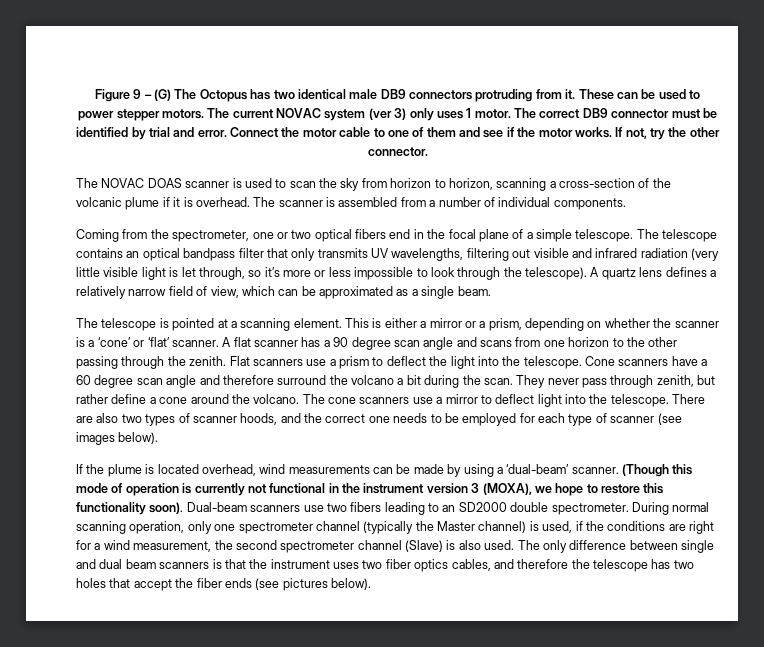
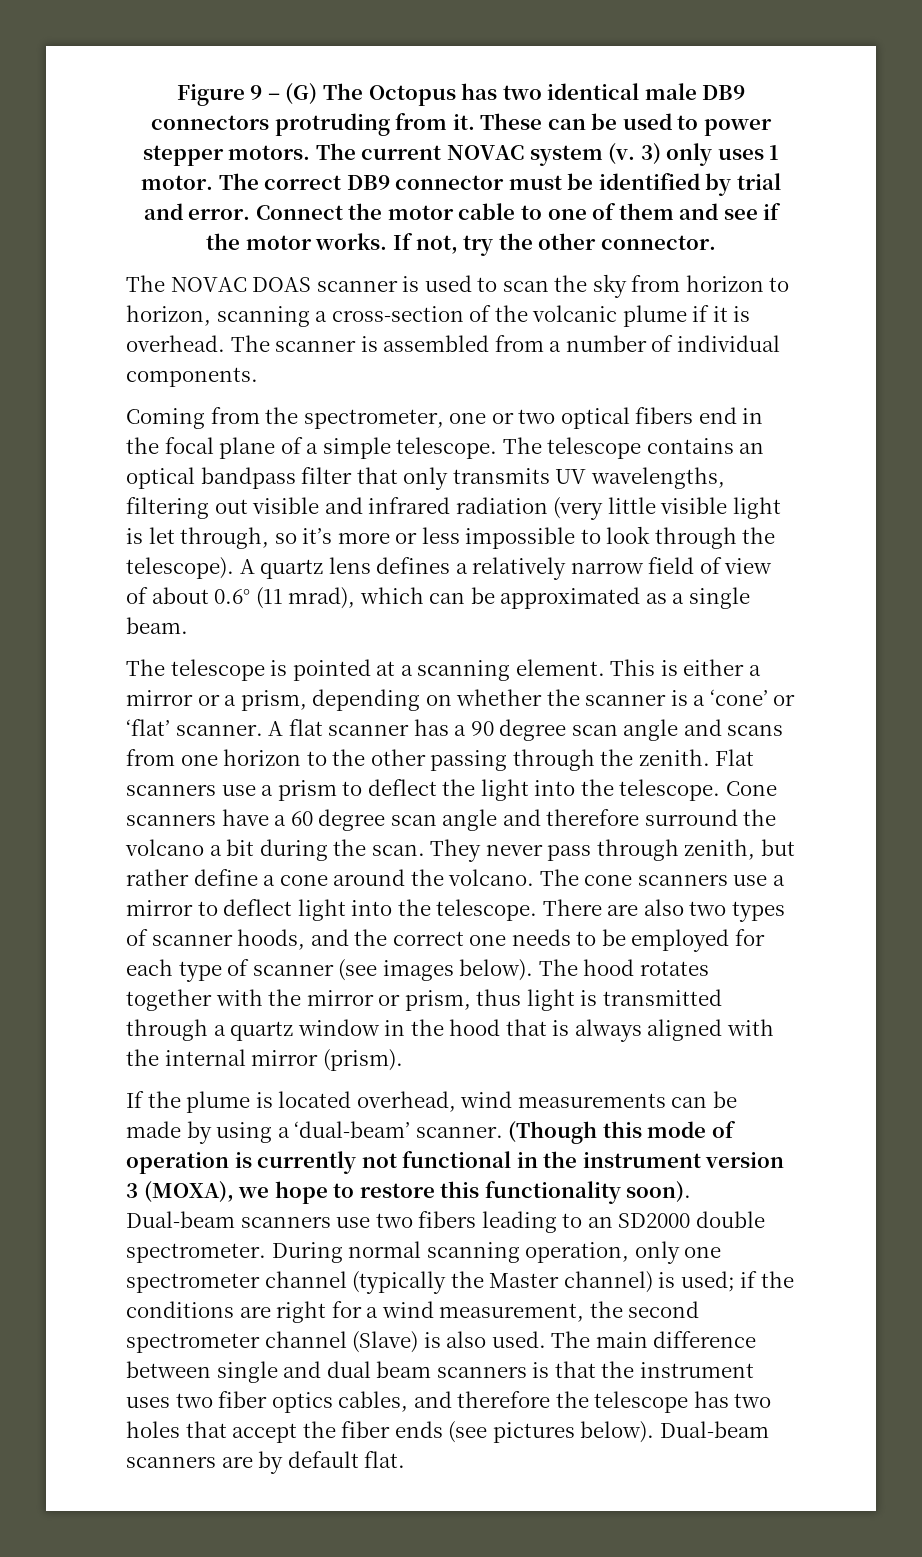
[368,108,392,120] (ver -> [608,143,636,165] (v.
[210,286,239,298] view, -> [724,558,773,574] [126,587,356,609] view of about 0.6° (11 mrad),
(159, 438) none -> [538,959,709,976] [126,989,722,1011] [126,1019,774,1042] [126,1049,403,1071] The hood rotates together with the mirror or prism, thus light is transmitted through a quartz window in the hood that is always aligned with the internal mirror (prism).
[542,521,573,533] used, -> [680,1271,735,1292] used;
[542,540,567,553] only -> [595,1332,648,1348] main
(371, 584) none -> [659,1421,769,1438] [126,1451,406,1474] Dual-beam scanners are by default flat.

